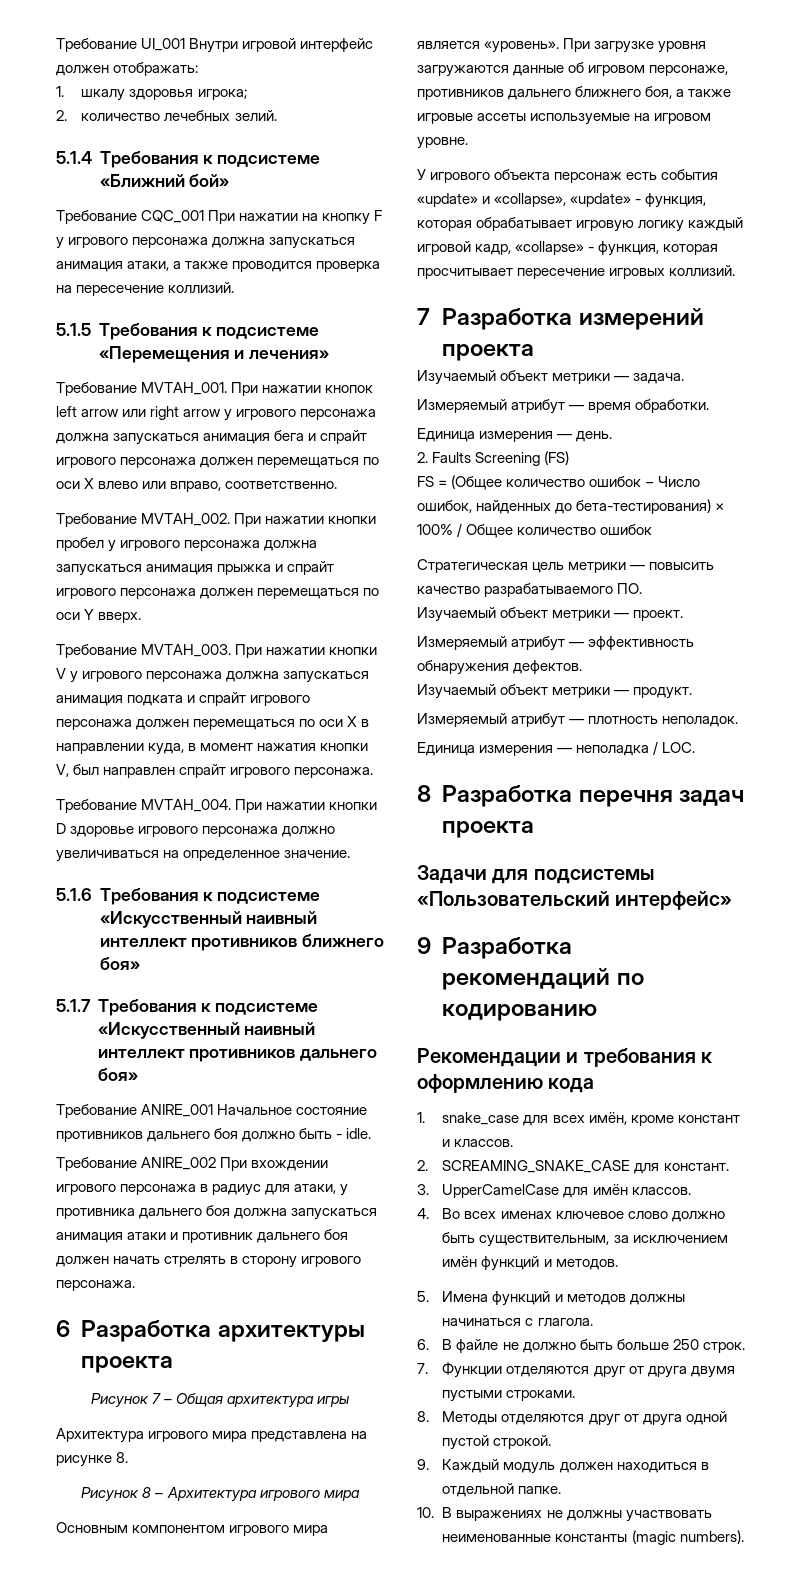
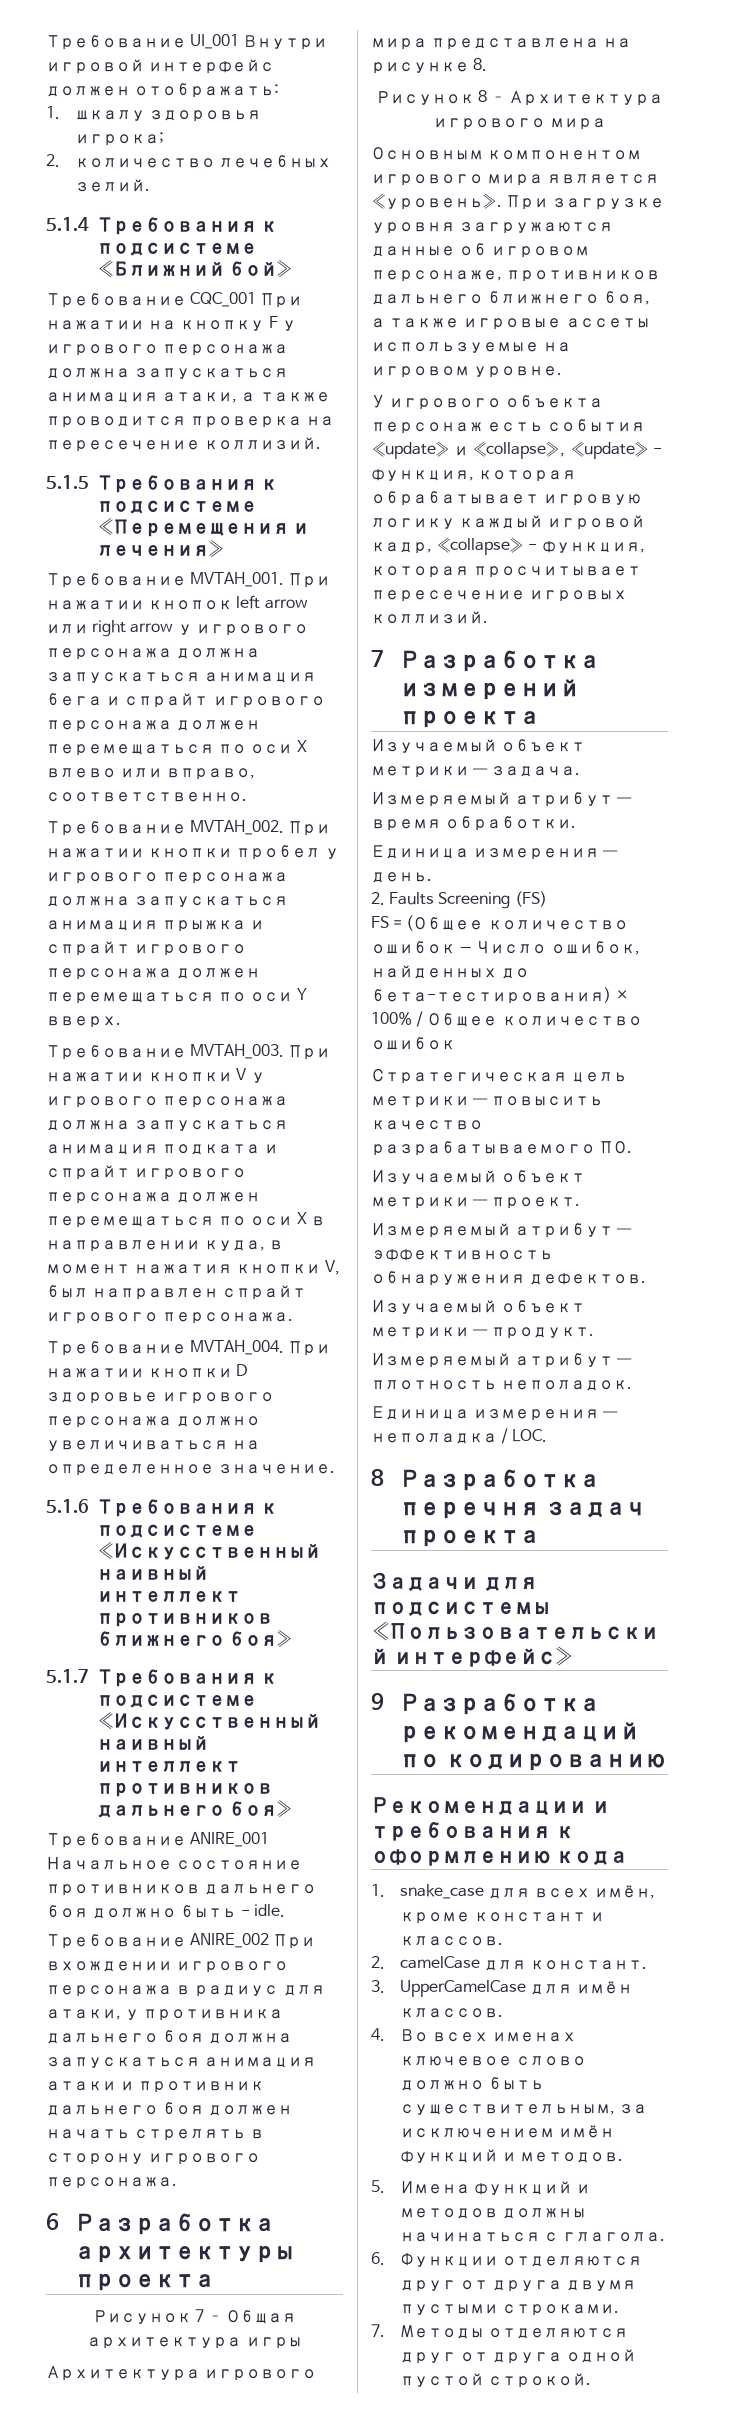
[442,1160,631,1173] SCREAMING_SNAKE_CASE -> [399,1956,480,1969] camelCase
[442,1339,745,1353] [417,1363,428,1374] В файле не должно быть больше 250 строк. // 7. -> (385, 2258) none
[417,1411,429,1422] 8. -> [371,2324,385,2337] 7.
[417,1459,709,1474] [442,1483,562,1497] [417,1507,712,1522] [442,1530,744,1545] // 9. Каждый модуль должен находиться в отдельной папке. // 10. В выражениях не должны участвовать неименованные константы (magic numbers). -> (592, 2380) none

